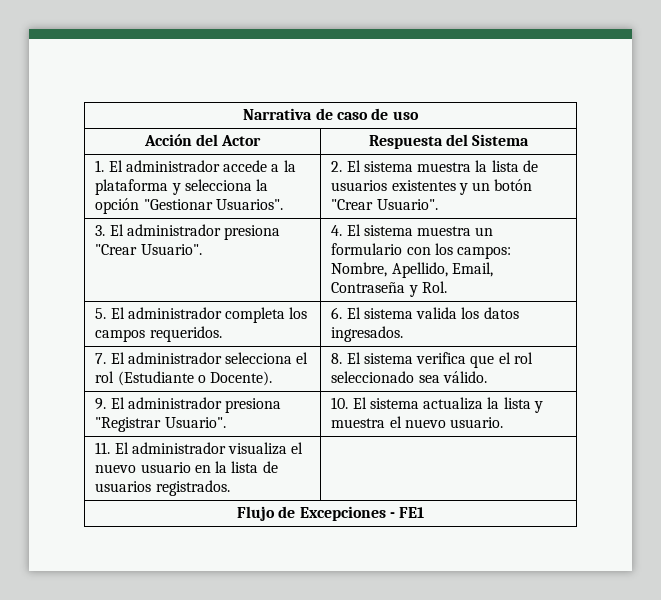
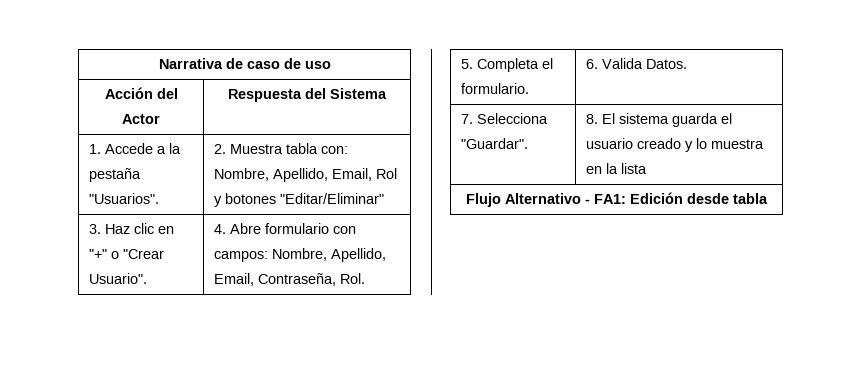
[108,160,296,172] [95,179,269,195] [95,198,283,214] [331,160,539,172] [331,179,533,195] [331,199,438,210] [95,224,281,240] El administrador accede a la plataforma y selecciona la opción "Gestionar Usuarios". | 2. El sistema muestra la lista de usuarios existentes y un botón "Crear Usuario". // 3. El administrador presiona -> [104,143,181,154] [88,168,141,182] [88,193,159,204] [213,143,348,154] [213,168,397,182] [213,193,384,207] [88,223,174,234] [88,249,119,259] Accede a la pestaña "Usuarios". | 2. Muestra tabla con: Nombre, Apellido, Email, Rol y botones "Editar/Eliminar" // 3. Haz clic en "+" o
[346,224,494,236] El sistema muestra un -> [229,223,261,234] Abre
[434,243,453,255] los -> (356, 230) none
[331,282,418,297] Contraseña y -> [257,273,336,286] Contraseña,
[110,307,308,323] [95,326,222,342] [331,307,519,319] [331,326,404,342] [95,352,309,364] [95,371,273,386] [331,352,534,368] [331,371,487,383] [95,397,282,413] [95,417,226,432] [331,397,544,413] [331,416,504,428] [95,442,304,455] [95,461,278,473] [95,480,230,496] [236,506,425,521] El administrador completa los campos requeridos. | 6. El sistema valida los datos ingresados. // 7. El administrador selecciona el rol (Estudiante o Docente). | 8. El sistema verifica que el rol seleccionado sea válido. // 9. El administrador presiona "Registrar Usuario". | 10. El sistema actualiza la lista y muestra el nuevo usuario. // 11. El administrador visualiza el nuevo usuario en la lista de usuarios registrados. | // Flujo de Excepciones - FE1 -> [476,58,553,72] [460,83,529,94] [585,58,687,69] [460,113,548,124] [460,138,528,149] [585,113,732,127] [585,138,764,152] [585,163,647,174] [466,192,768,207] Completa el formulario. | 6. Valida Datos. // 7. Selecciona "Guardar". | 8. El sistema guarda el usuario creado y lo muestra en la lista // Flujo Alternativo - FA1: Edición desde tabla

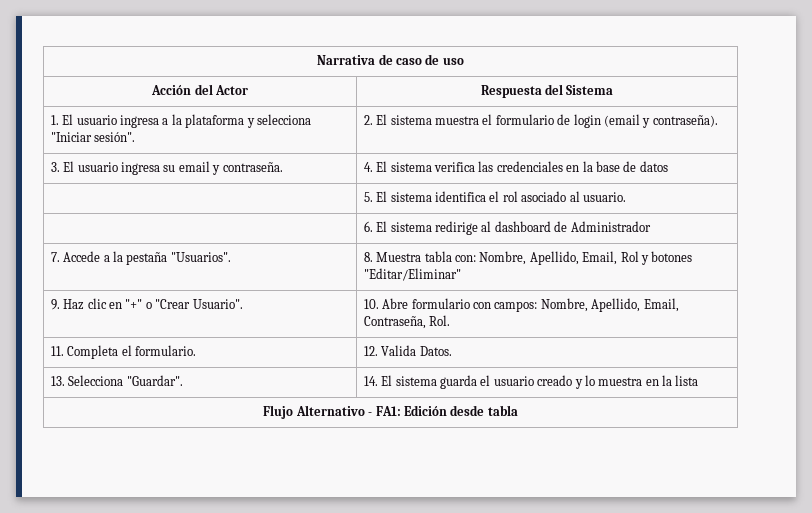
(101, 149) none -> [62,114,311,128] [50,132,136,142] [363,114,718,128] [50,161,283,175] [363,161,668,172] [363,191,626,202] [363,221,651,235] [50,252,60,262] El usuario ingresa a la plataforma y selecciona "Iniciar sesión". | 2. El sistema muestra el formulario de login (email y contraseña). // 3. El usuario ingresa su email y contraseña. | 4. El sistema verifica las credenciales en la base de datos // | 5. El sistema identifica el rol asociado al usuario. // | 6. El sistema redirige al dashboard de Administrador // 7.
[213,144,226,154] 2. -> [363,252,373,262] 8.
[88,224,101,234] 3. -> [50,299,60,310] 9.
[213,224,226,234] 4. -> [363,299,379,309] 10.
[460,59,473,69] 5. -> [50,346,64,356] 11.
[585,59,598,69] 6. -> [363,346,378,356] 12.
[460,114,473,124] 7. -> [50,376,65,386] 13.
[585,114,598,124] 8. -> [363,376,378,386] 14.

